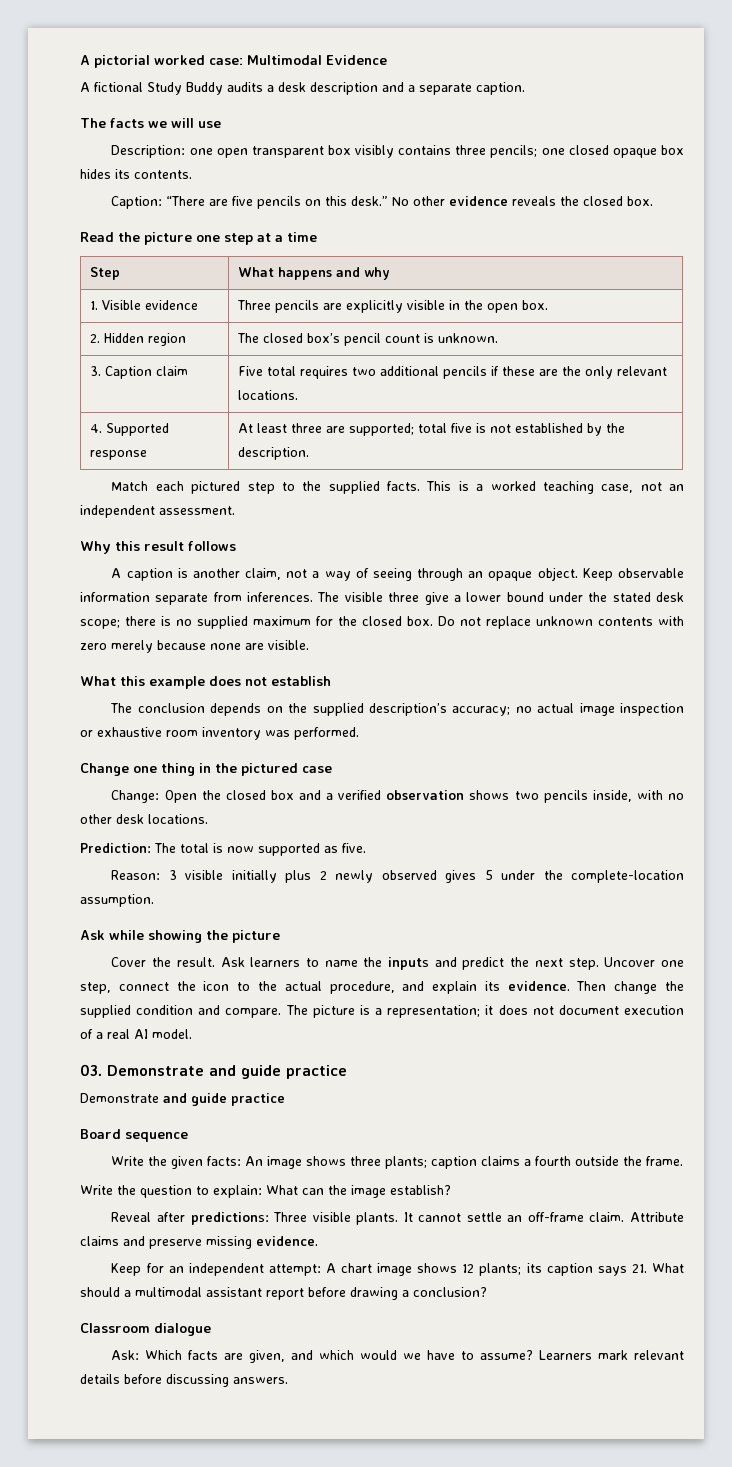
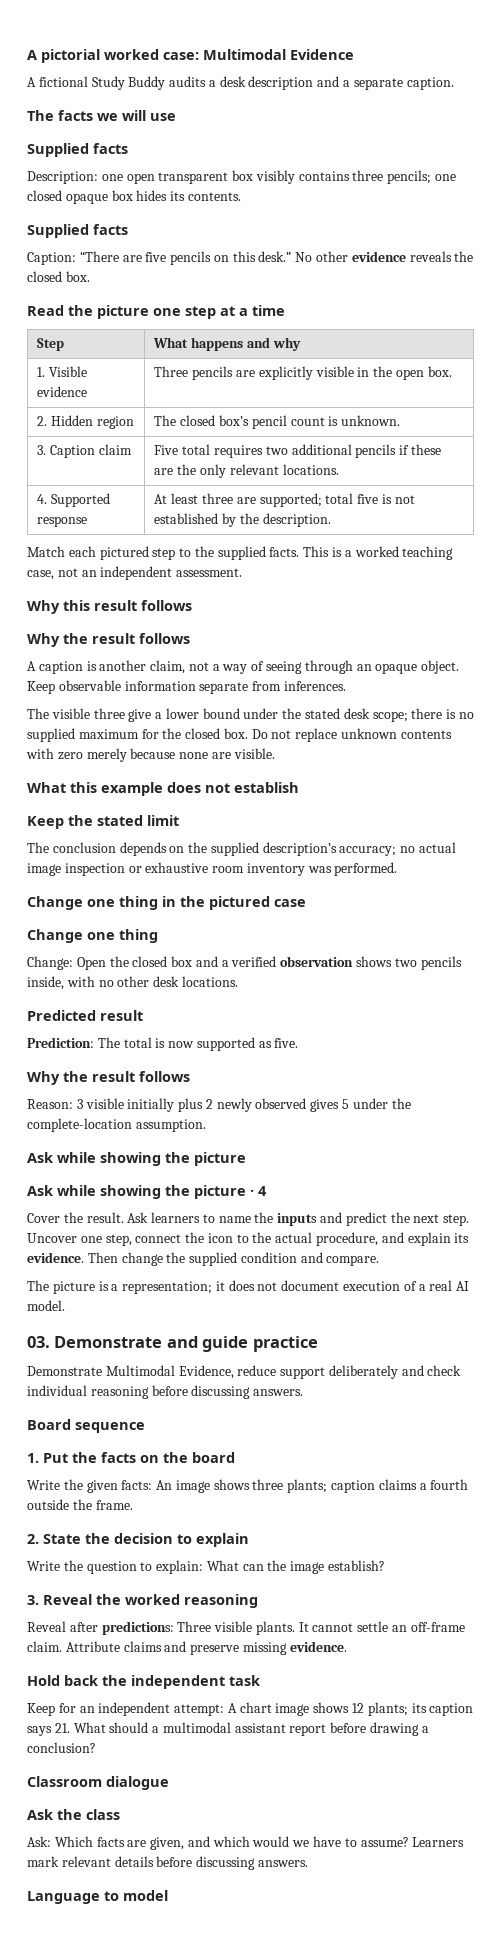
(221, 124) none -> [27,143,128,157] // Supplied facts
(192, 174) none -> [27,224,128,238] // Supplied facts
(236, 546) none -> [27,633,190,647] // Why the result follows
(314, 597) none -> (346, 686) //
(331, 681) none -> [27,815,179,829] // Keep the stated limit
(332, 769) none -> [27,929,158,943] // Change one thing
(208, 819) none -> [27,1010,143,1021] // Predicted result
(366, 848) none -> [27,1071,190,1085] // Why the result follows
(280, 936) none -> [27,1185,267,1199] // Ask while showing the picture · 4
(282, 1013) none -> (380, 1260) //
[163,1093,285,1106] [80,1129,188,1142] and guide practice // Board sequence -> [105,1365,462,1379] [27,1385,304,1399] [27,1419,145,1433] [27,1452,235,1463] Multimodal Evidence, reduce support deliberately and check individual reasoning before discussing answers. // Board sequence // 1. Put the facts on the board
(684, 1161) none -> [27,1533,249,1547] // 2. State the decision to explain
(451, 1190) none -> [27,1594,258,1608] // 3. Reveal the worked reasoning
(318, 1241) none -> [27,1675,260,1689] // Hold back the independent task
(211, 1329) none -> [27,1809,120,1820] // Ask the class
(288, 1380) none -> [27,1890,168,1904] // Language to model

